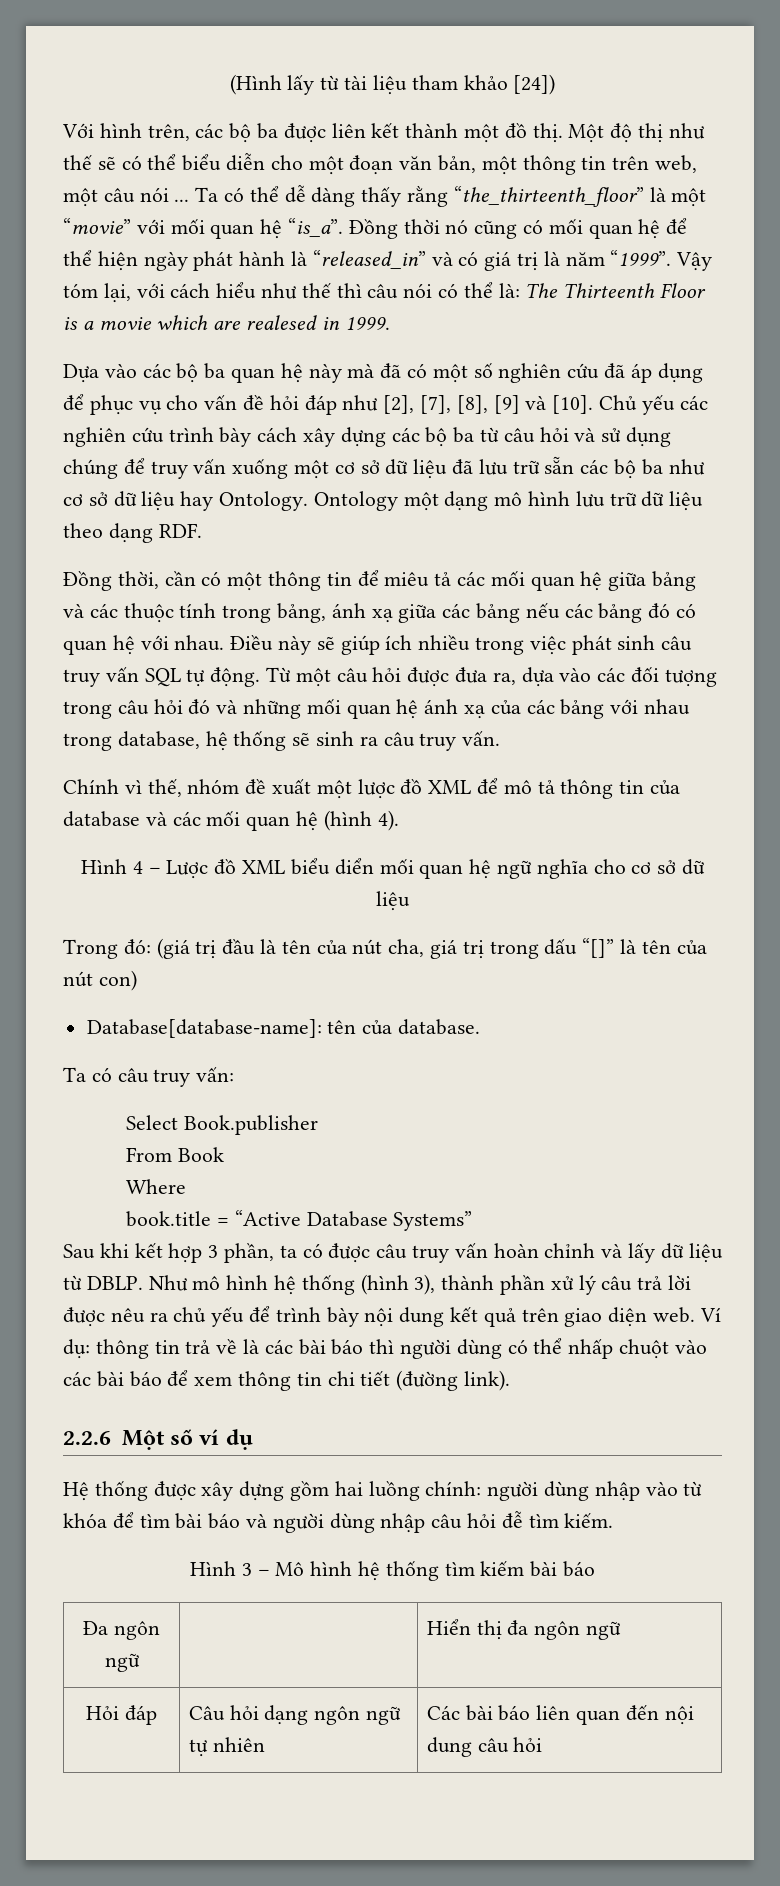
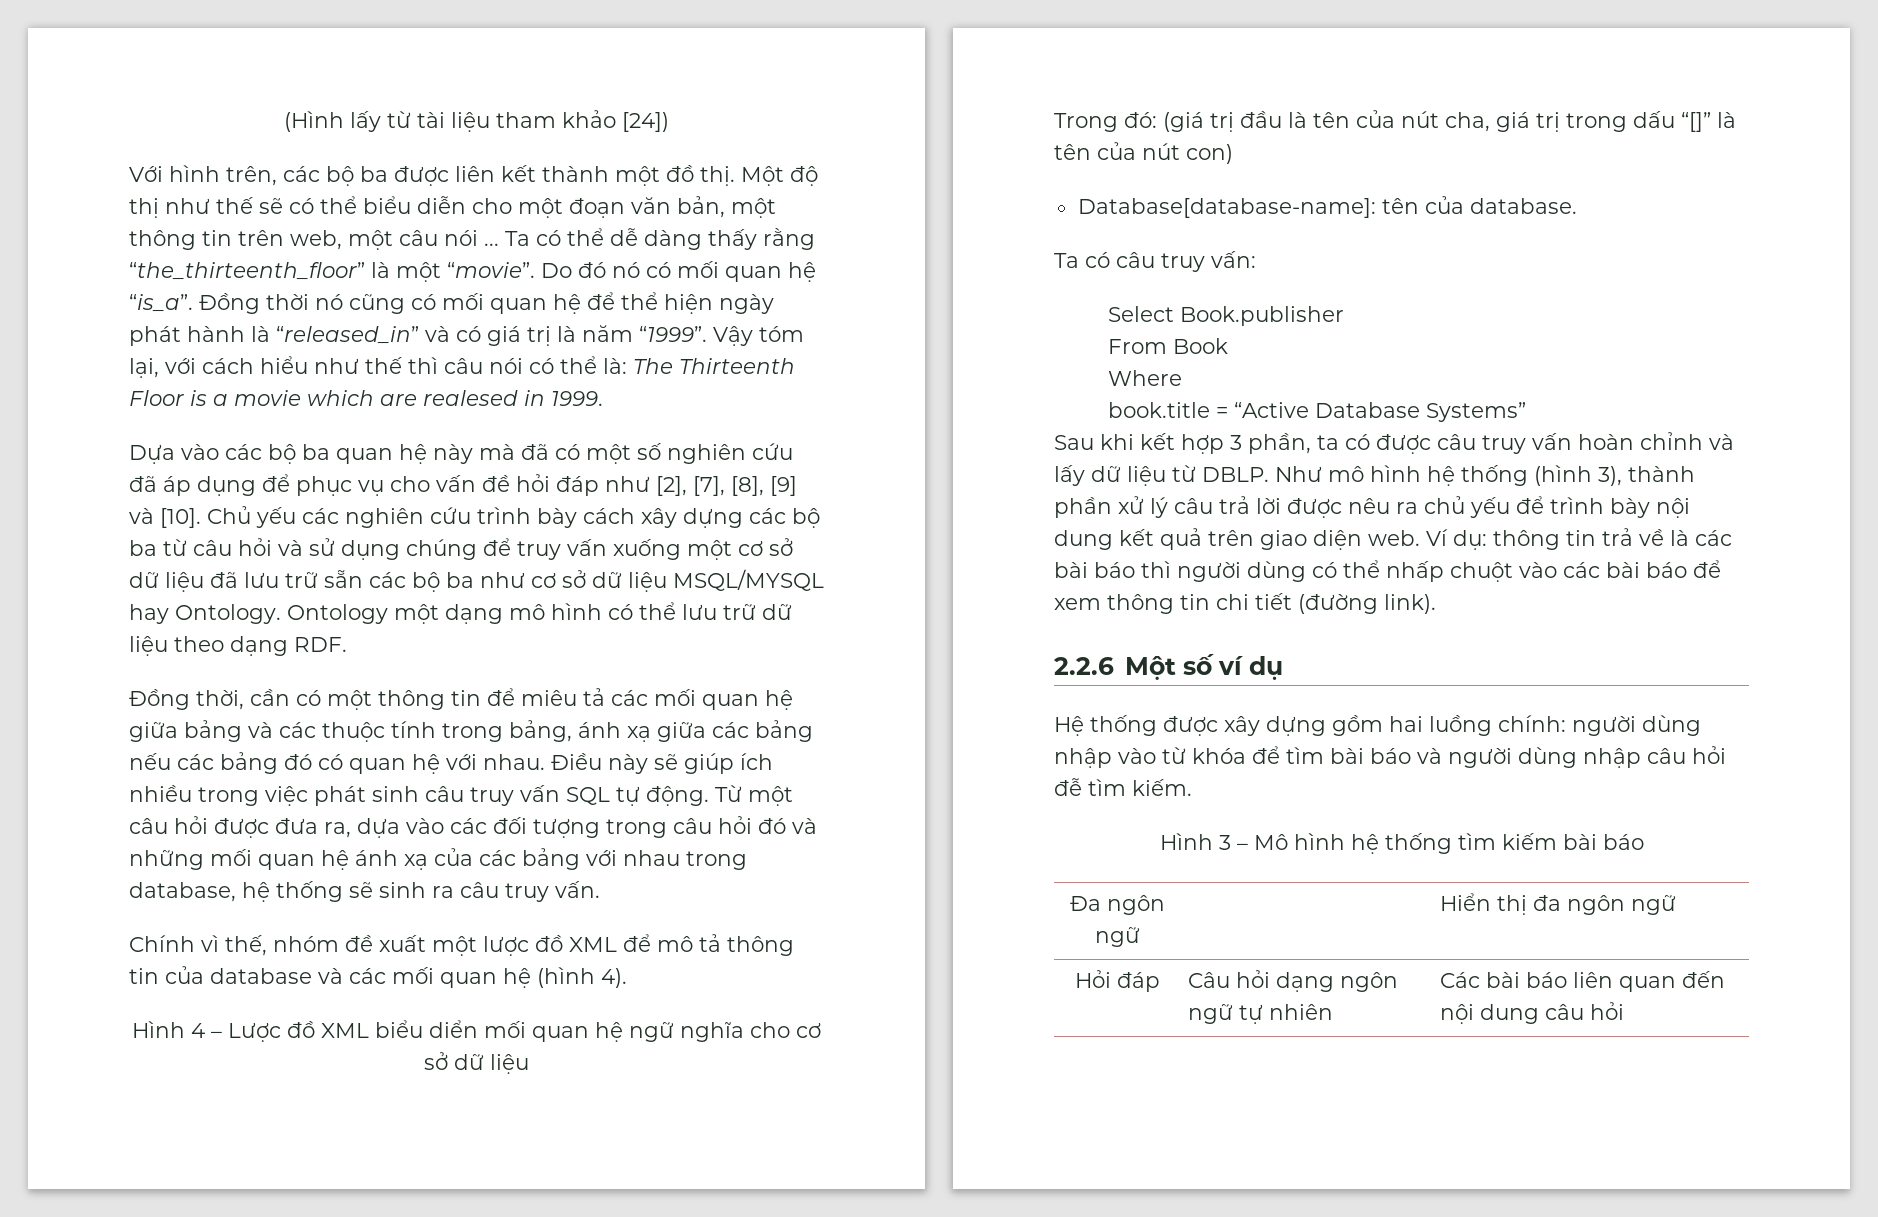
[63,218,165,234] “movie” với -> [447,262,671,278] “movie”. Do đó nó có
(176, 501) none -> [673,569,824,591] MSQL/MYSQL
(571, 498) none -> [608,602,676,620] có thể

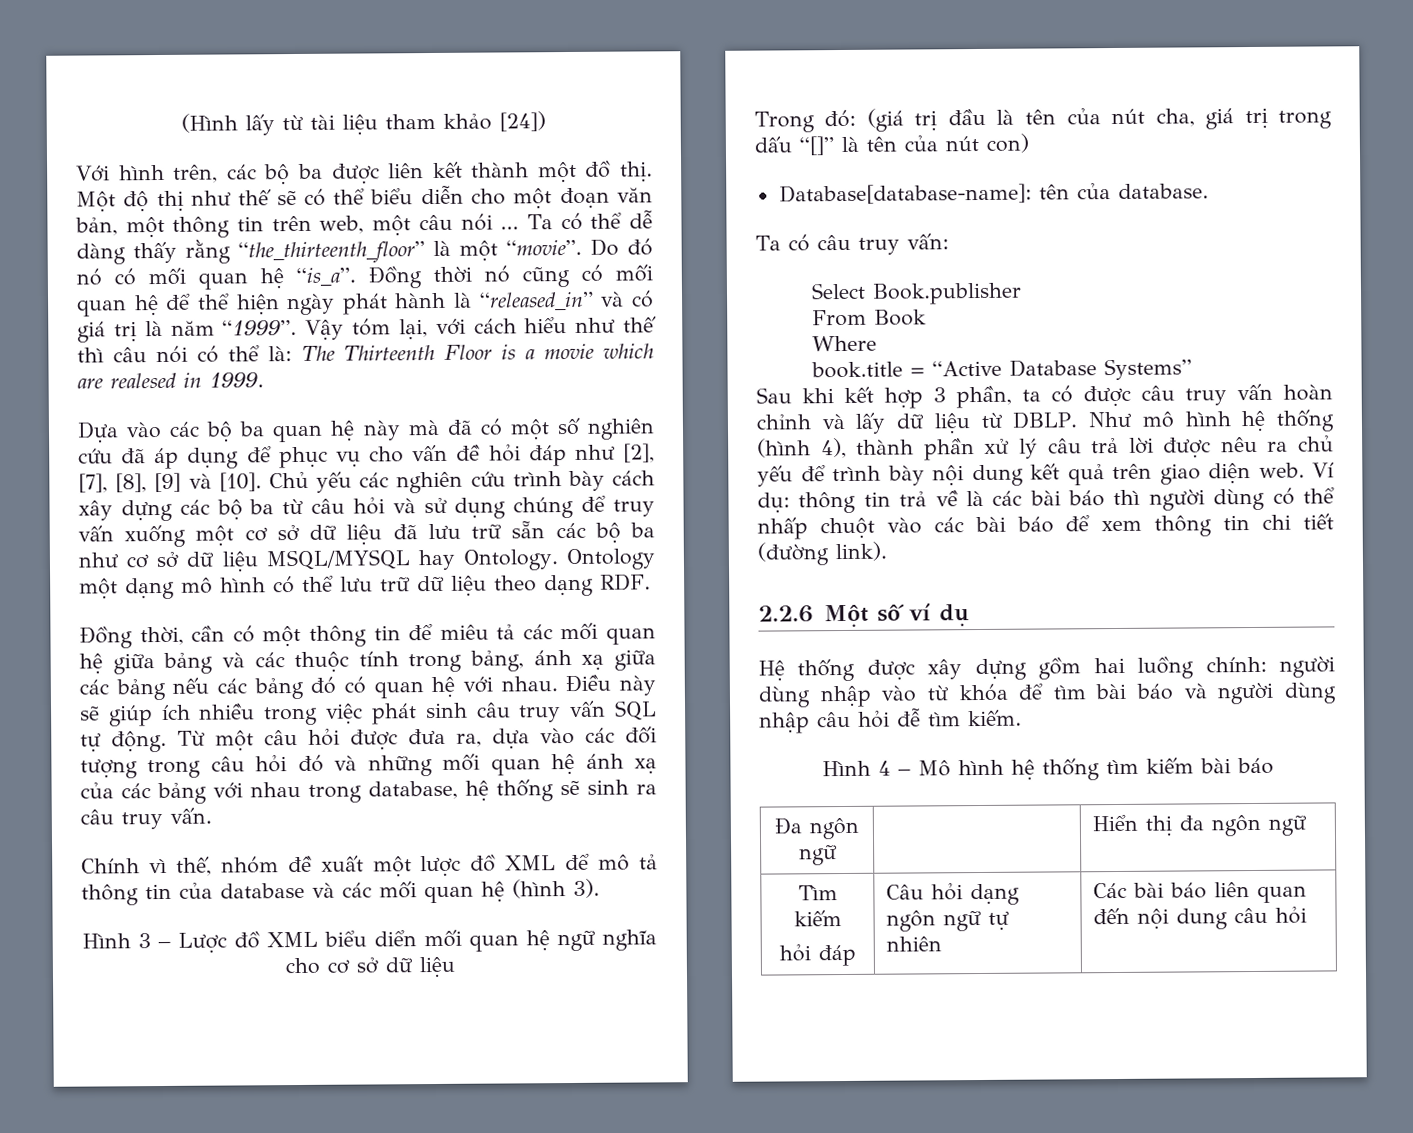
[601,968,627,988] [132,1021,205,1038] 4). // Hình 4 -> [573,878,600,898] [82,933,151,949] 3). // Hình 3
[1598,466,1622,486] 3), -> [820,437,847,459] 4),
[1218,835,1231,850] 3 -> [877,760,891,776] 4
[1074,970,1111,988] Hỏi -> [797,885,838,901] [793,910,842,927] [779,944,811,962] Tìm kiếm // hỏi

